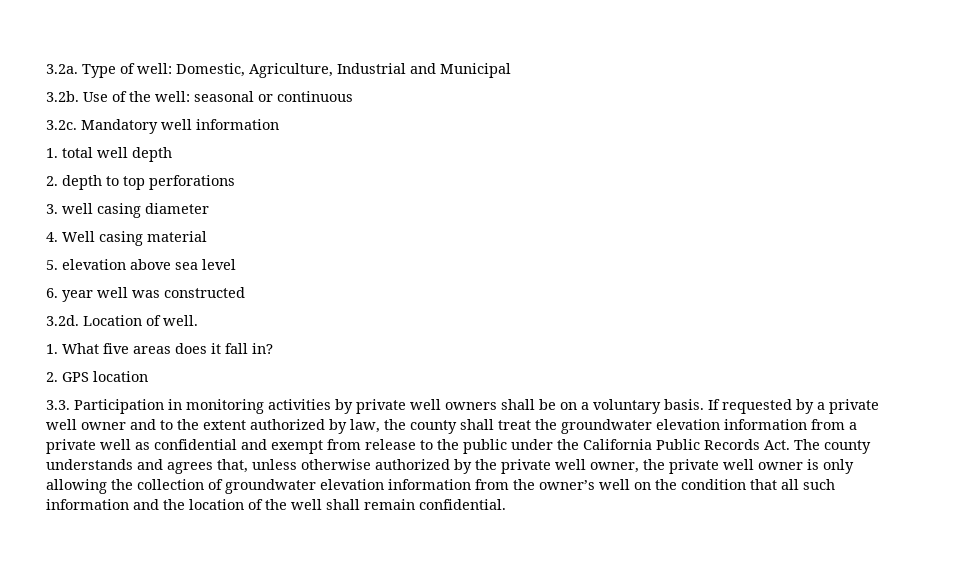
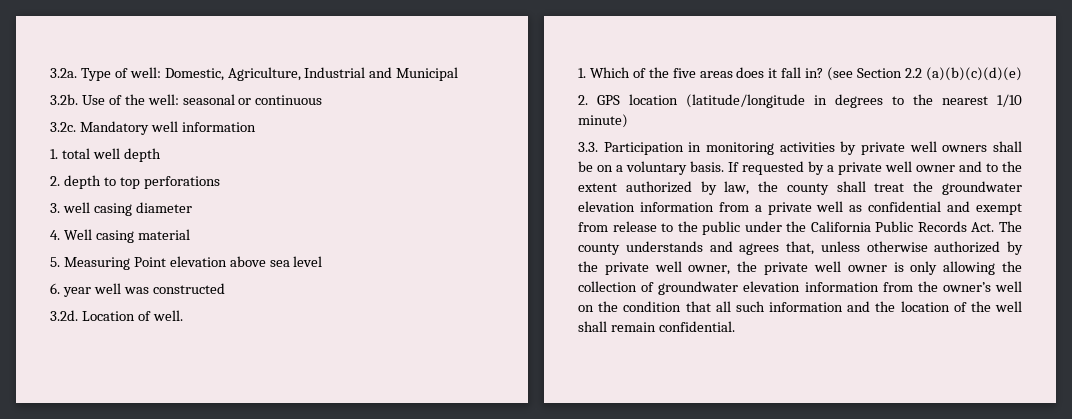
(58, 265) none -> [63,257,166,270] Measuring Point
[62,343,99,354] What -> [589,67,669,78] Which of the
(273, 348) none -> [827,67,1022,81] (see Section 2.2 (a)(b)(c)(d)(e)
(148, 376) none -> [686,94,1022,108] [578,114,628,128] (latitude/longitude in degrees to the nearest 1/10 minute)

